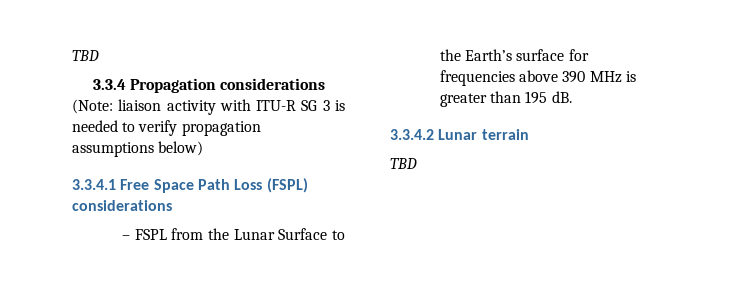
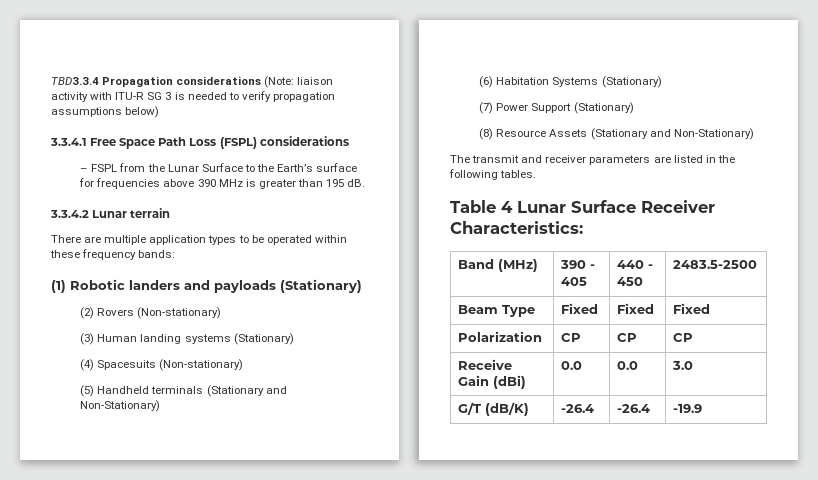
[72,50,99,61] [92,79,126,90] TBD // 3.3.4 -> [51,77,99,85] TBD3.3.4
[390,158,417,169] TBD -> [51,235,347,245] [50,249,176,260] [51,279,362,293] [80,307,222,319] [80,333,294,345] [80,359,244,371] [80,385,287,397] [80,400,161,412] [479,76,662,88] [479,102,634,114] [479,128,754,140] [450,155,735,165] [449,169,537,180] [450,200,715,213] [450,221,583,234] [457,259,538,272] [559,260,595,269] [560,277,587,286] [616,260,653,269] [616,277,643,286] [672,260,757,269] [457,305,535,317] [560,303,598,314] [616,303,654,314] [672,303,710,314] [457,331,542,342] [560,333,581,342] [616,333,637,342] [672,333,693,342] [457,359,512,370] [457,375,526,389] [560,361,582,370] [616,361,638,370] [671,361,693,370] [457,402,529,416] [560,404,594,413] [616,404,650,413] [672,404,702,413] There are multiple application types to be operated within these frequency bands: // (1) Robotic landers and payloads (Stationary) // (2) Rovers (Non-stationary) // (3) Human landing systems (Stationary) // (4) Spacesuits (Non-stationary) // (5) Handheld terminals (Stationary and Non-Stationary) // (6) Habitation Systems (Stationary) // (7) Power Support (Stationary) // (8) Resource Assets (Stationary and Non-Stationary) // The transmit and receiver parameters are listed in the following tables. // Table 4 Lunar Surface Receiver Characteristics: // Band (MHz) | 390 - 405 | 440 - 450 | 2483.5-2500 // Beam Type | Fixed | Fixed | Fixed // Polarization | CP | CP | CP // Receive Gain (dBi) | 0.0 | 0.0 | 3.0 // G/T (dB/K) | -26.4 | -26.4 | -19.9

